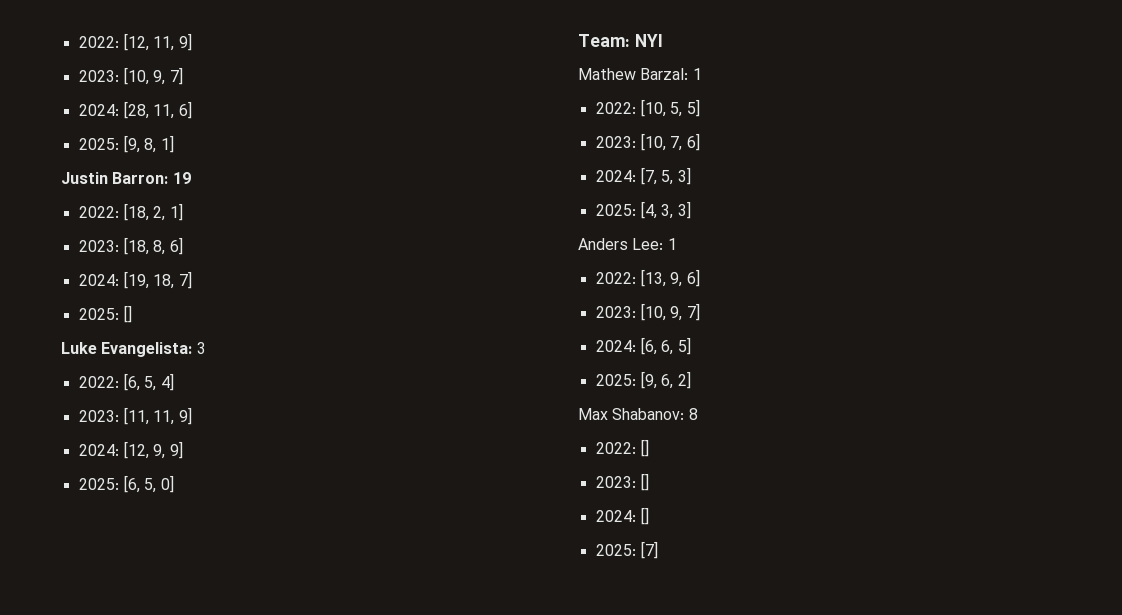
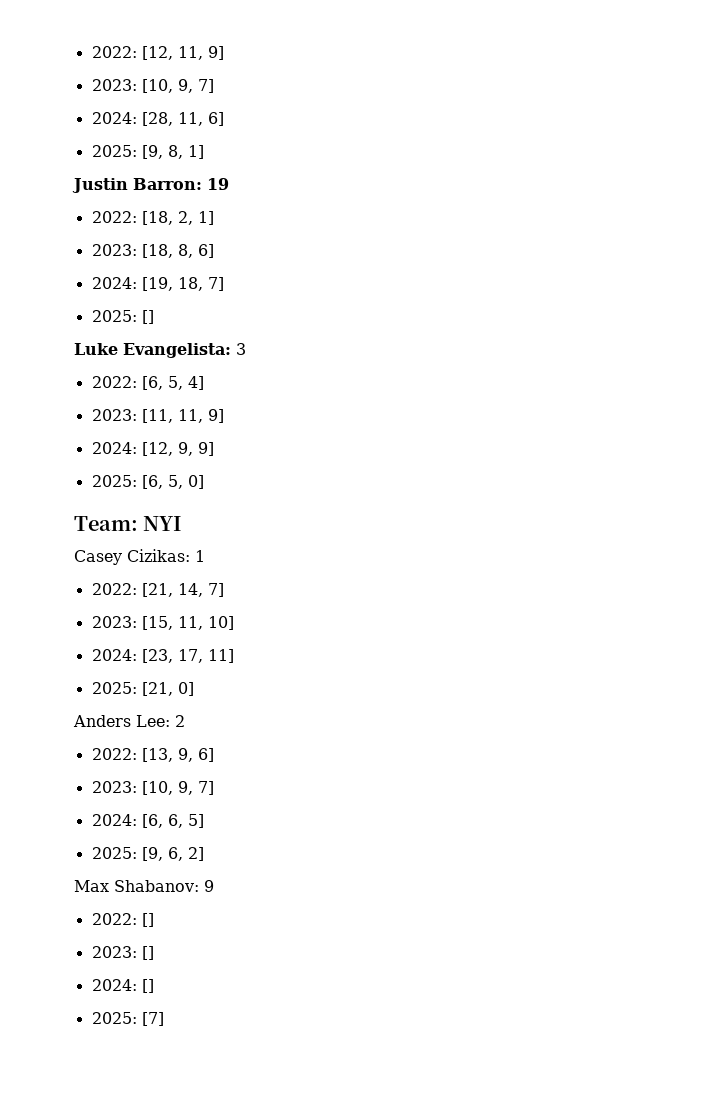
[578,68,702,80] [595,99,700,117] [595,133,700,151] [595,167,691,185] [595,201,691,219] Mathew Barzal: 1 // 2022: [10, 5, 5] // 2023: [10, 7, 6] // 2024: [7, 5, 3] // 2025: [4, 3, 3] -> [74,549,205,565] [91,583,224,597] [91,616,234,630] [91,649,234,663] [91,682,194,696] Casey Cizikas: 1 // 2022: [21, 14, 7] // 2023: [15, 11, 10] // 2024: [23, 17, 11] // 2025: [21, 0]
[667,238,677,250] 1 -> [175,715,185,727] 2
[688,408,698,420] 8 -> [204,880,214,892] 9

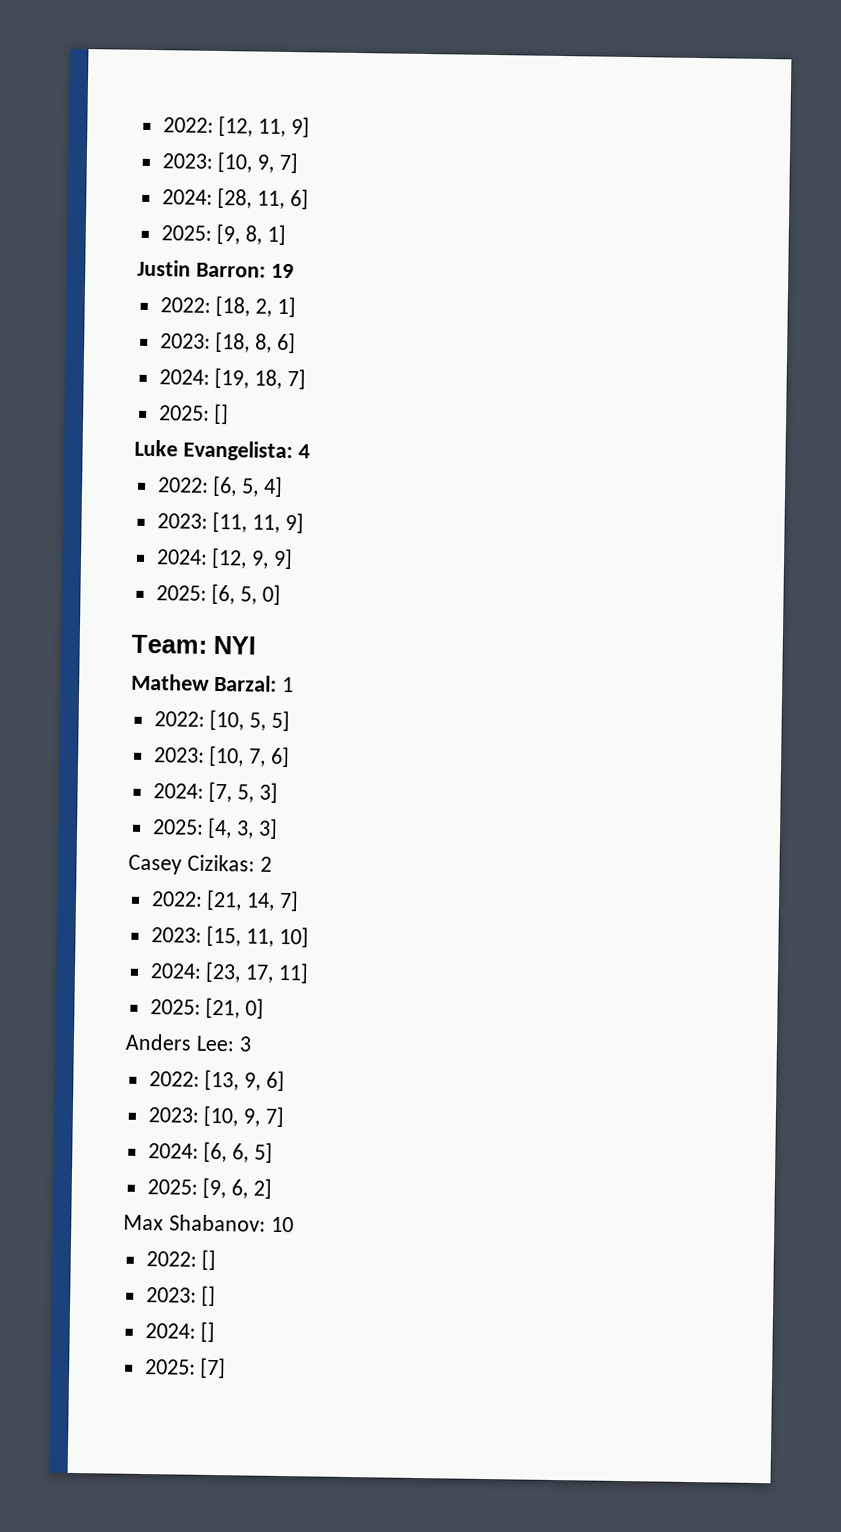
[236,343,246,355] 3 -> [297,444,310,459] 4
(183, 523) none -> [131,673,294,693] [153,709,291,732] [153,745,291,768] [152,781,279,803] [151,817,279,839] // Mathew Barzal: 1 // 2022: [10, 5, 5] // 2023: [10, 7, 6] // 2024: [7, 5, 3] // 2025: [4, 3, 3]
[195,550,205,562] 1 -> [259,856,272,872] 2
[175,715,185,727] 2 -> [238,1036,252,1052] 3
[204,880,214,892] 9 -> [270,1216,294,1233] 10

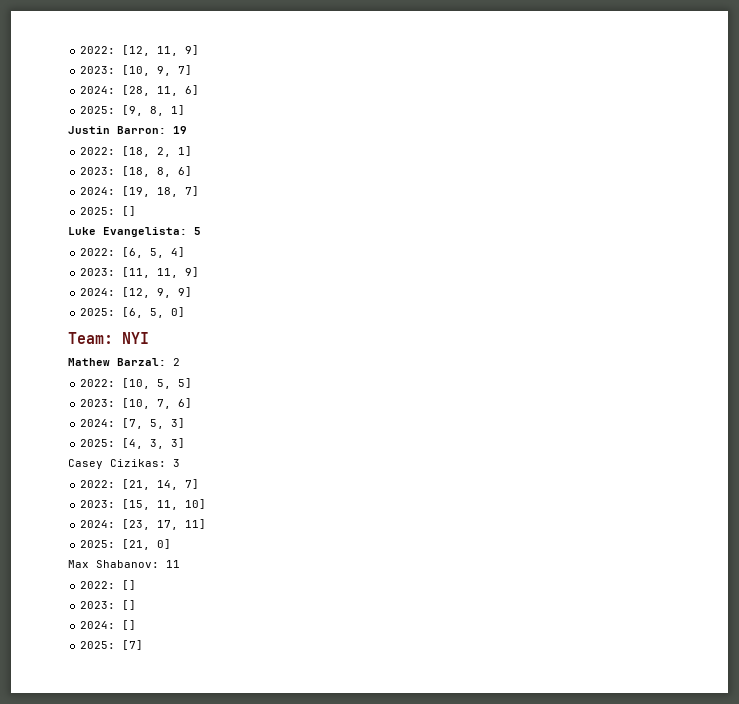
[297,444,310,459] 4 -> [194,227,201,235] 5
[281,676,294,693] 1 -> [173,358,180,366] 2
[259,856,272,872] 2 -> [173,459,180,467] 3
[125,1033,252,1052] [148,1069,286,1092] [147,1105,285,1128] [147,1141,274,1163] [146,1177,273,1199] // Anders Lee: 3 // 2022: [13, 9, 6] // 2023: [10, 9, 7] // 2024: [6, 6, 5] // 2025: [9, 6, 2] -> (172, 544) none
[270,1216,294,1233] 10 -> [166,560,180,568] 11

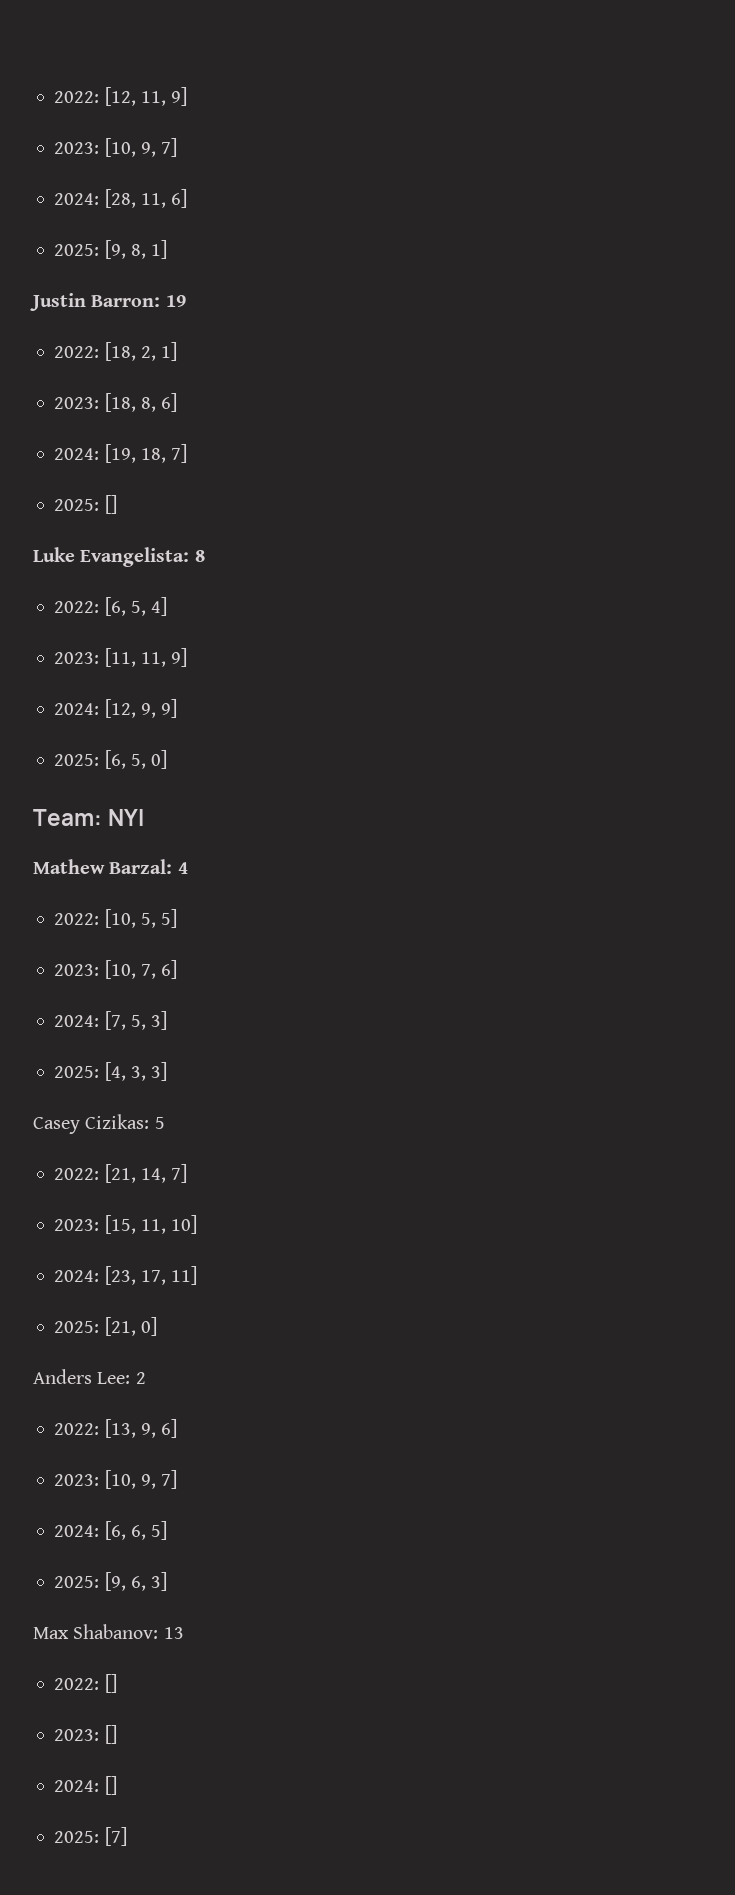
[194,227,201,235] 5 -> [194,550,205,562] 8
[173,358,180,366] 2 -> [177,862,188,874] 4
[173,459,180,467] 3 -> [154,1117,165,1129] 5
(172, 544) none -> [33,1369,146,1384] [54,1419,178,1438] [54,1470,178,1489] [54,1521,168,1540] [54,1572,168,1591] // Anders Lee: 2 // 2022: [13, 9, 6] // 2023: [10, 9, 7] // 2024: [6, 6, 5] // 2025: [9, 6, 3]
[166,560,180,568] 11 -> [163,1627,184,1639] 13

